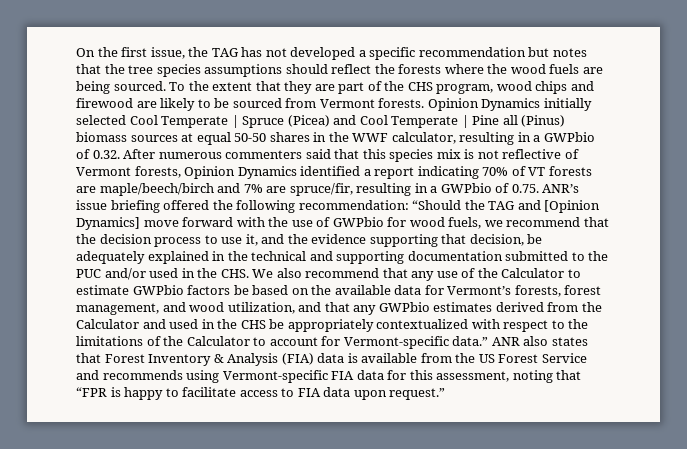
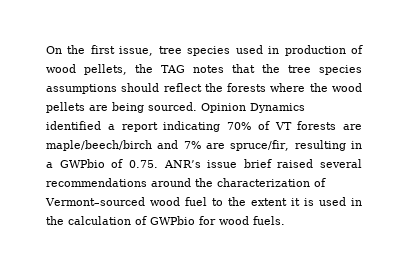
[188,47,550,60] the TAG has not developed a specific recommendation but -> [158,45,364,56] [46,64,185,75] tree species used in production of wood pellets, the TAG
[549,64,580,74] fuels -> [46,102,85,113] pellets
[169,81,594,94] [76,98,592,111] [76,115,566,128] [76,132,595,145] [76,149,579,162] [76,166,181,178] To the extent that they are part of the CHS program, wood chips and firewood are likely to be sourced from Vermont forests. Opinion Dynamics initially selected Cool Temperate | Spruce (Picea) and Cool Temperate | Pine all (Pinus) biomass sources at equal 50-50 shares in the WWF calculator, resulting in a GWPbio of 0.32. After numerous commenters said that this species mix is not reflective of Vermont forests, -> (197, 106) none
[110,200,601,213] [76,217,609,230] [76,234,543,247] [76,251,609,264] [76,268,581,281] [76,285,602,297] [76,302,602,315] [76,319,589,332] [76,336,588,349] [76,353,587,366] [76,370,582,383] [76,387,446,400] briefing offered the following recommendation: “Should the TAG and [Opinion Dynamics] move forward with the use of GWPbio for wood fuels, we recommend that the decision process to use it, and the evidence supporting that decision, be adequately explained in the technical and supporting documentation submitted to the PUC and/or used in the CHS. We also recommend that any use of the Calculator to estimate GWPbio factors be based on the available data for Vermont’s forests, forest management, and wood utilization, and that any GWPbio estimates derived from the Calculator and used in the CHS be appropriately contextualized with respect to the limitations of the Calculator to account for Vermont-specific data.” ANR also states that Forest Inventory & Analysis (FIA) data is available from the US Forest Service and recommends using Vermont-specific FIA data for this assessment, noting that “FPR is happy to facilitate access to FIA data upon request.” -> [243,159,362,168] [46,178,326,187] [45,197,362,206] [46,216,285,225] brief raised several recommendations around the characterization of Vermont–sourced wood fuel to the extent it is used in the calculation of GWPbio for wood fuels.

